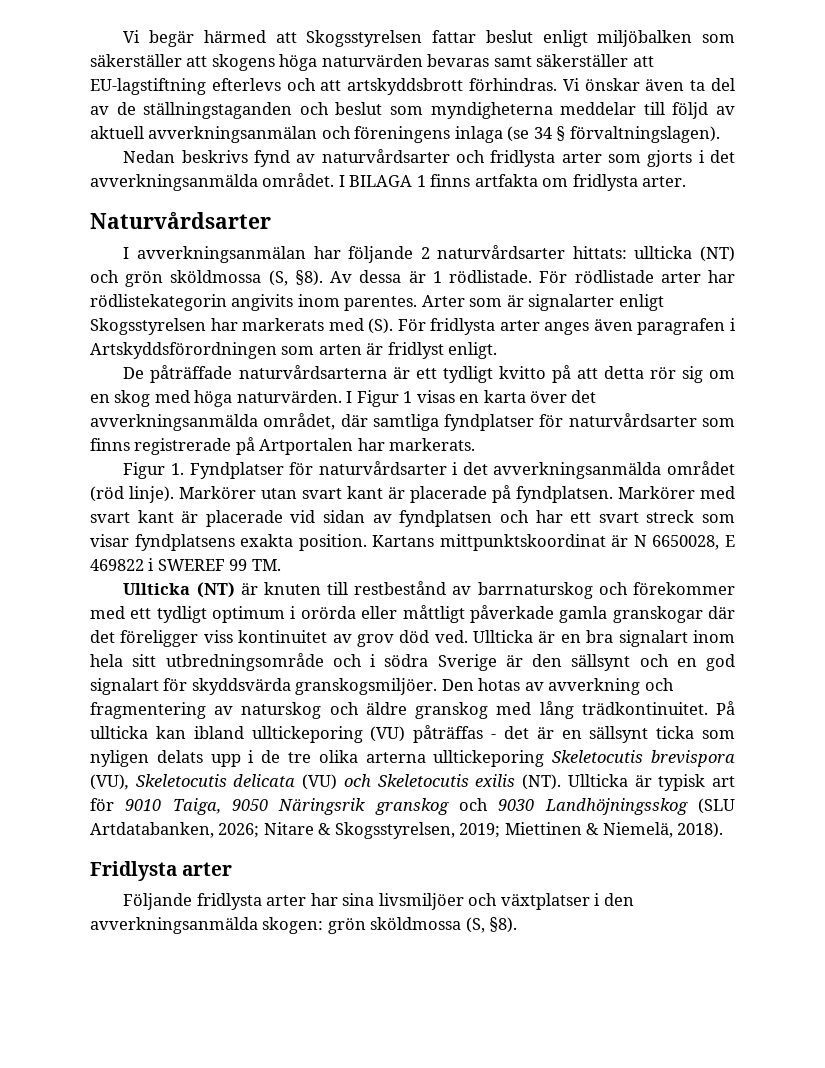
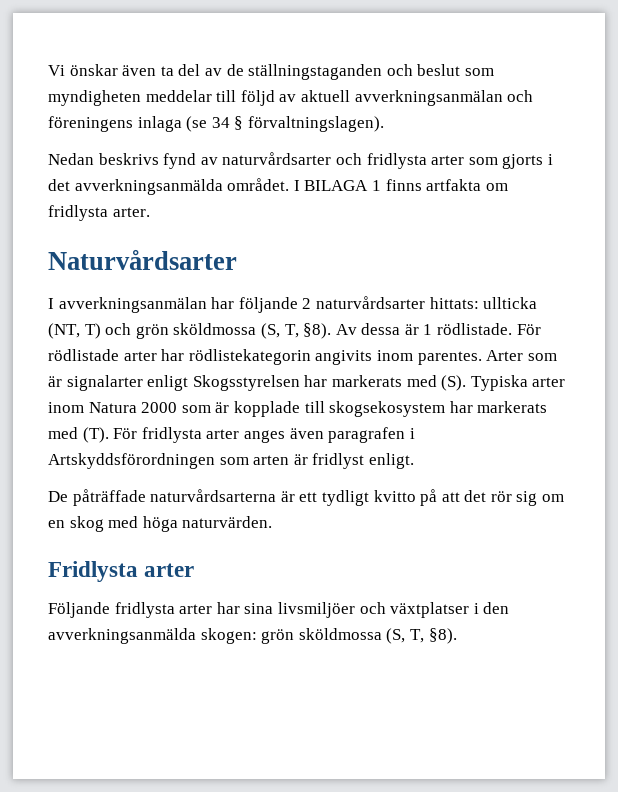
[123,30,735,47] [90,54,654,71] [90,78,580,95] Vi begär härmed att Skogsstyrelsen fattar beslut enligt miljöbalken som säkerställer att skogens höga naturvärden bevaras samt säkerställer att EU-lagstiftning efterlevs och att artskyddsbrott förhindras. Vi -> [48,65,65,76] Vi
[430,102,553,119] myndigheterna -> [48,90,141,106] myndigheten
[700,246,735,262] (NT) -> [48,323,101,339] (NT, T)
(288, 278) none -> [284,324,299,338] T,
(394, 326) none -> [470,375,566,391] [48,401,548,417] [48,427,109,443] Typiska arter inom Natura 2000 som är kopplade till skogsekosystem har markerats med (T).
[603,366,644,379] detta -> [464,490,487,502] det
[346,390,597,407] [90,413,736,431] [90,437,476,455] [123,461,735,479] [90,485,735,503] [90,510,736,527] [90,534,735,551] [90,558,281,571] [123,581,735,599] [90,605,736,623] [90,630,736,647] [90,653,735,671] [90,678,674,695] [90,701,735,719] [90,725,735,743] [90,750,735,767] [90,774,736,791] [90,798,735,815] [90,822,724,839] I Figur 1 visas en karta över det avverkningsanmälda området, där samtliga fyndplatser för naturvårdsarter som finns registrerade på Artportalen har markerats. // Figur 1. Fyndplatser för naturvårdsarter i det avverkningsanmälda området (röd linje). Markörer utan svart kant är placerade på fyndplatsen. Markörer med svart kant är placerade vid sidan av fyndplatsen och har ett svart streck som visar fyndplatsens exakta position. Kartans mittpunktskoordinat är N 6650028, E 469822 i SWEREF 99 TM. // Ullticka (NT) är knuten till restbestånd av barrnaturskog och förekommer med ett tydligt optimum i orörda eller måttligt påverkade gamla granskogar där det föreligger viss kontinuitet av grov död ved. Ullticka är en bra signalart inom hela sitt utbredningsområde och i södra Sverige är den sällsynt och en god signalart för skyddsvärda granskogsmiljöer. Den hotas av avverkning och fragmentering av naturskog och äldre granskog med lång trädkontinuitet. På ullticka kan ibland ulltickeporing (VU) påträffas - det är en sällsynt ticka som nyligen delats upp i de tre olika arterna ulltickeporing Skeletocutis brevispora (VU), Skeletocutis delicata (VU) och Skeletocutis exilis (NT). Ullticka är typisk art för 9010 Taiga, 9050 Näringsrik granskog och 9030 Landhöjningsskog (SLU Artdatabanken, 2026; Nitare & Skogsstyrelsen, 2019; Miettinen & Niemelä, 2018). -> (273, 522) none
(485, 925) none -> [409,629,424,643] T,

